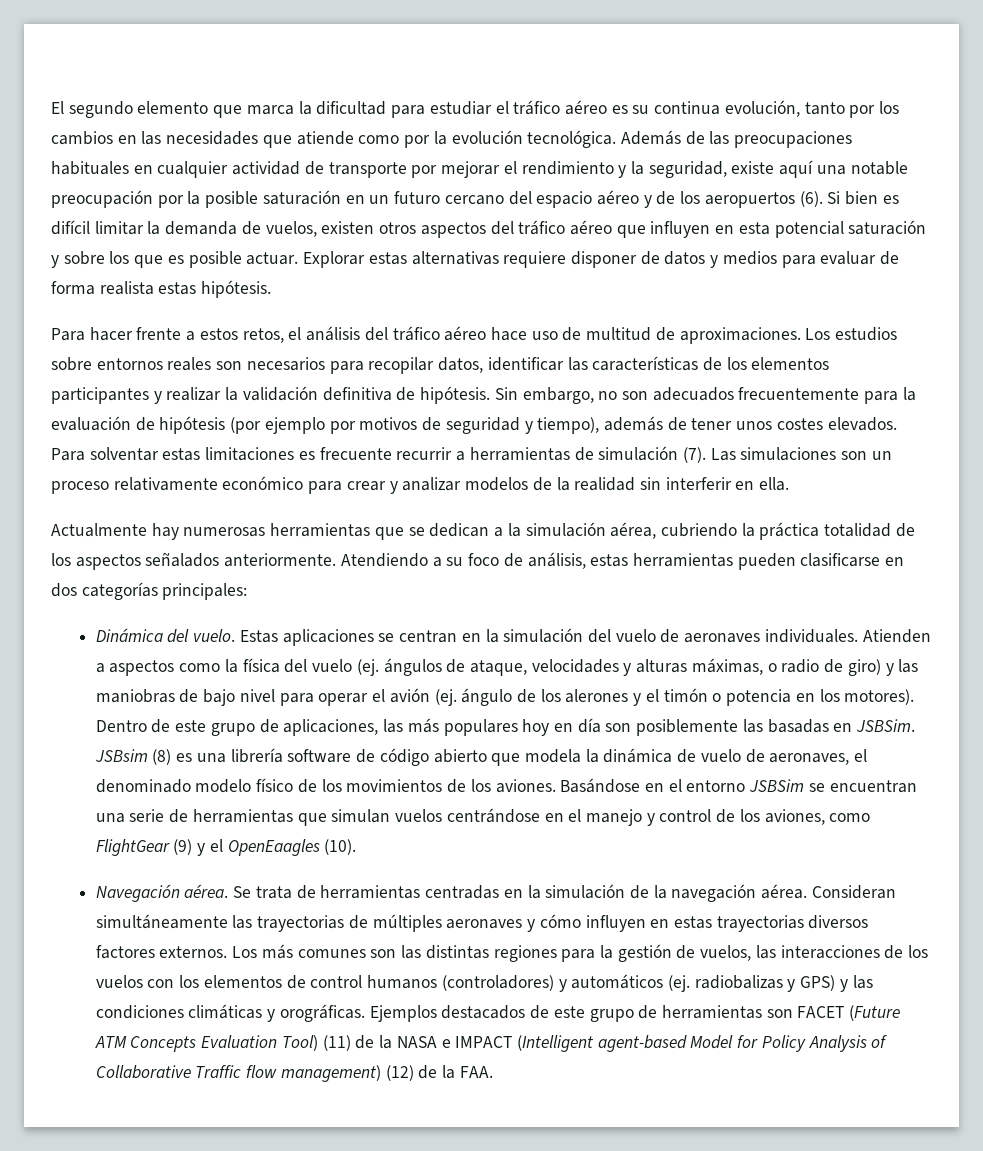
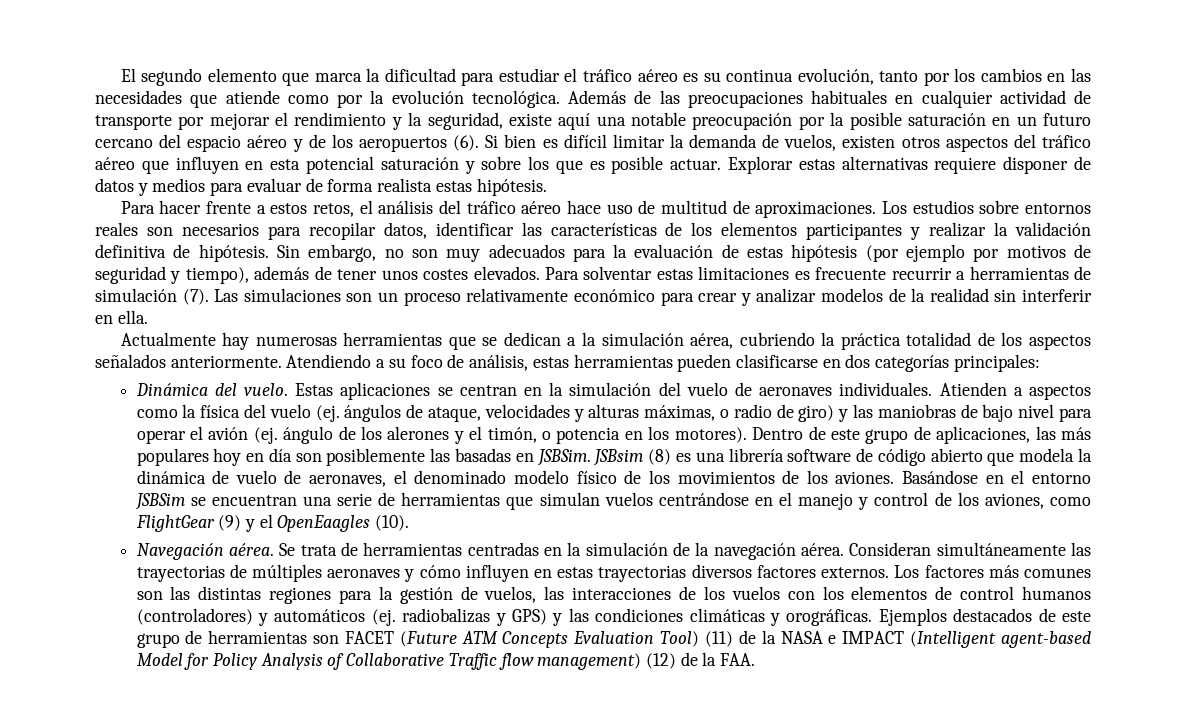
[652,387,860,401] adecuados frecuentemente -> [446,244,565,262] muy adecuados
(155, 424) none -> [747,247,784,258] estas
[663,688,708,702] timón -> [487,427,537,443] timón,
(258, 952) none -> [924,565,984,578] factores

